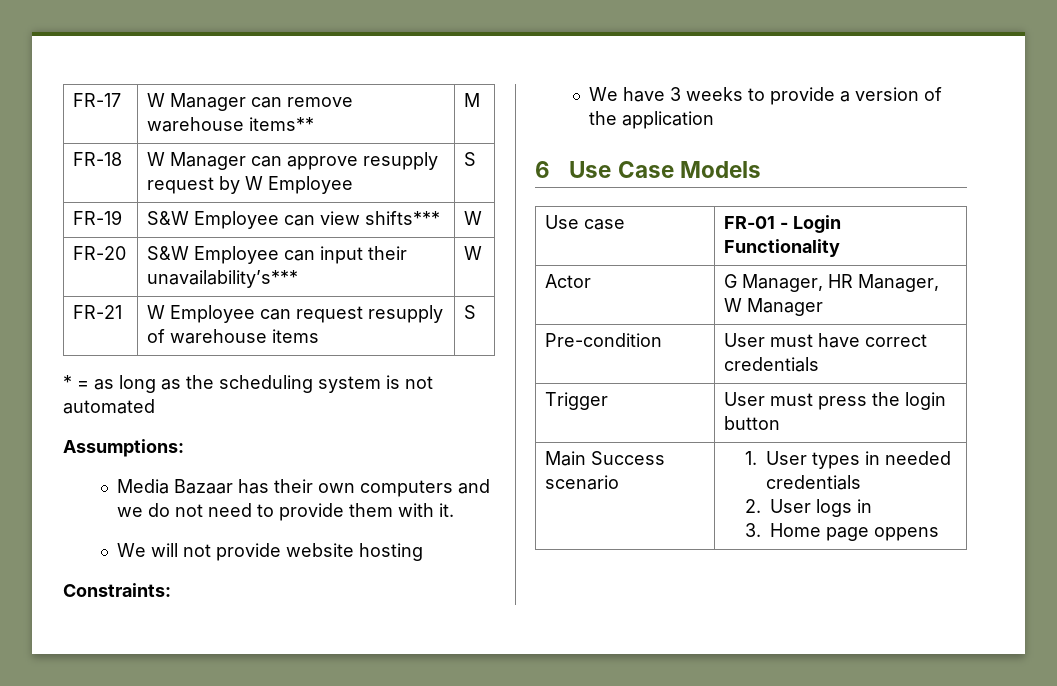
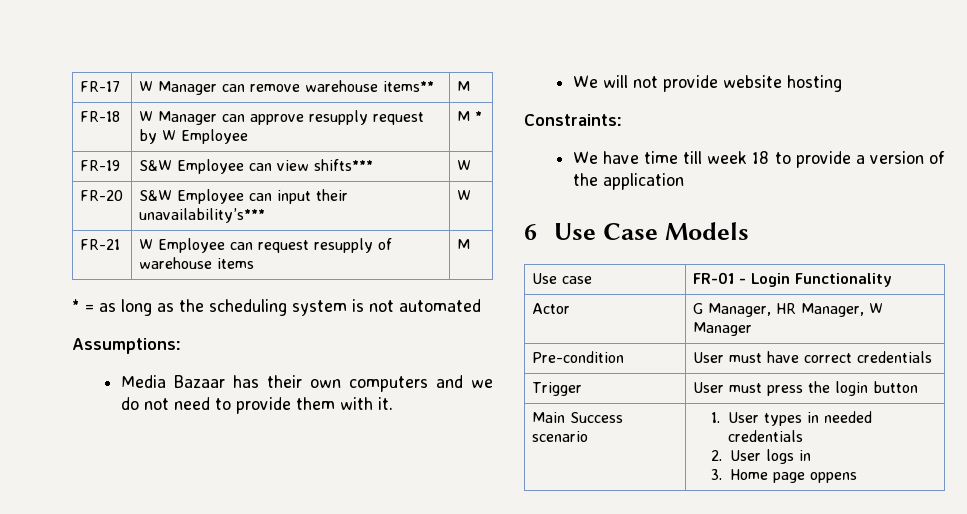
[464,152,477,166] S -> [456,111,482,122] M *
[464,305,477,319] S -> [456,239,470,250] M
[670,87,744,101] 3 weeks -> [644,151,770,164] time till week 18

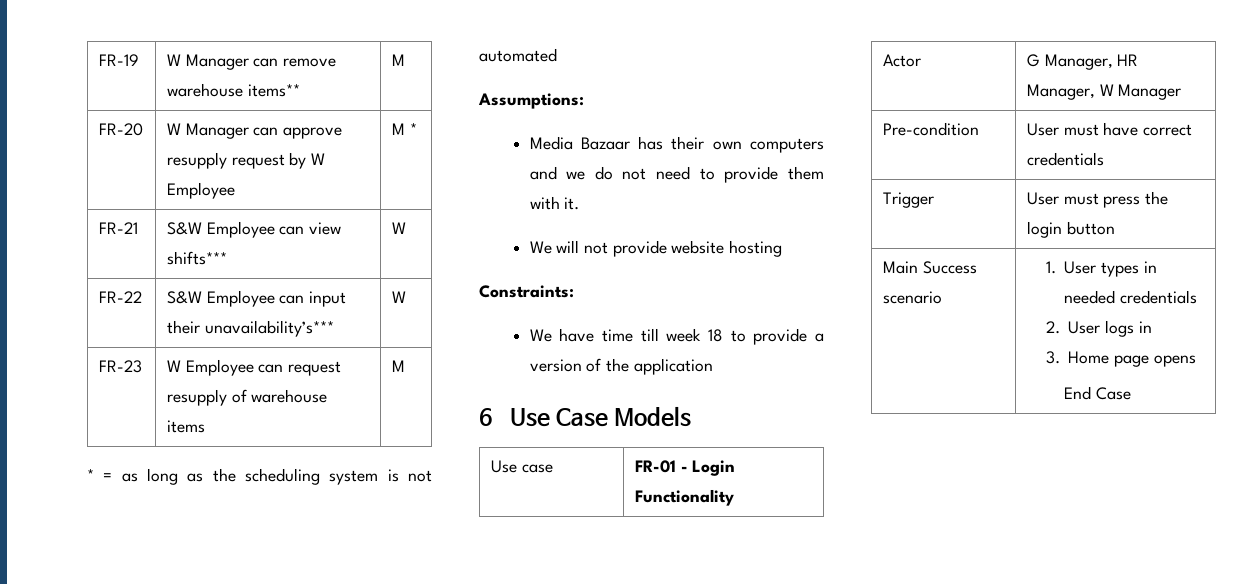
[79,81,120,92] FR-17 -> [98,54,139,66] FR-19
[79,111,120,122] FR-18 -> [98,123,143,136] FR-20
[79,160,120,171] FR-19 -> [98,222,138,234] FR-21
[79,190,123,201] FR-20 -> [98,291,142,303] FR-22
[79,239,120,250] FR-21 -> [98,360,142,373] FR-23
[809,472,857,483] oppens -> [1153,355,1196,367] [1064,386,1132,400] opens // End Case

